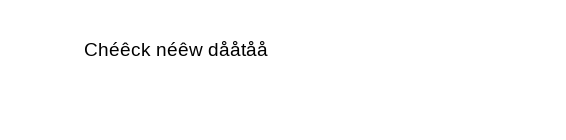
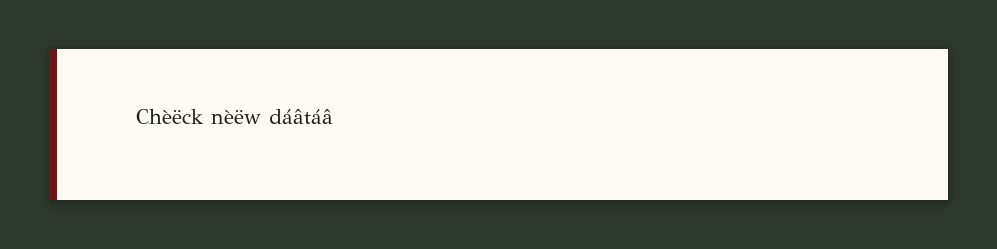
[84,40,269,56] Chéêck néêw dååtåå -> [136,109,333,124] Chèëck nèëw dáâtáâ

